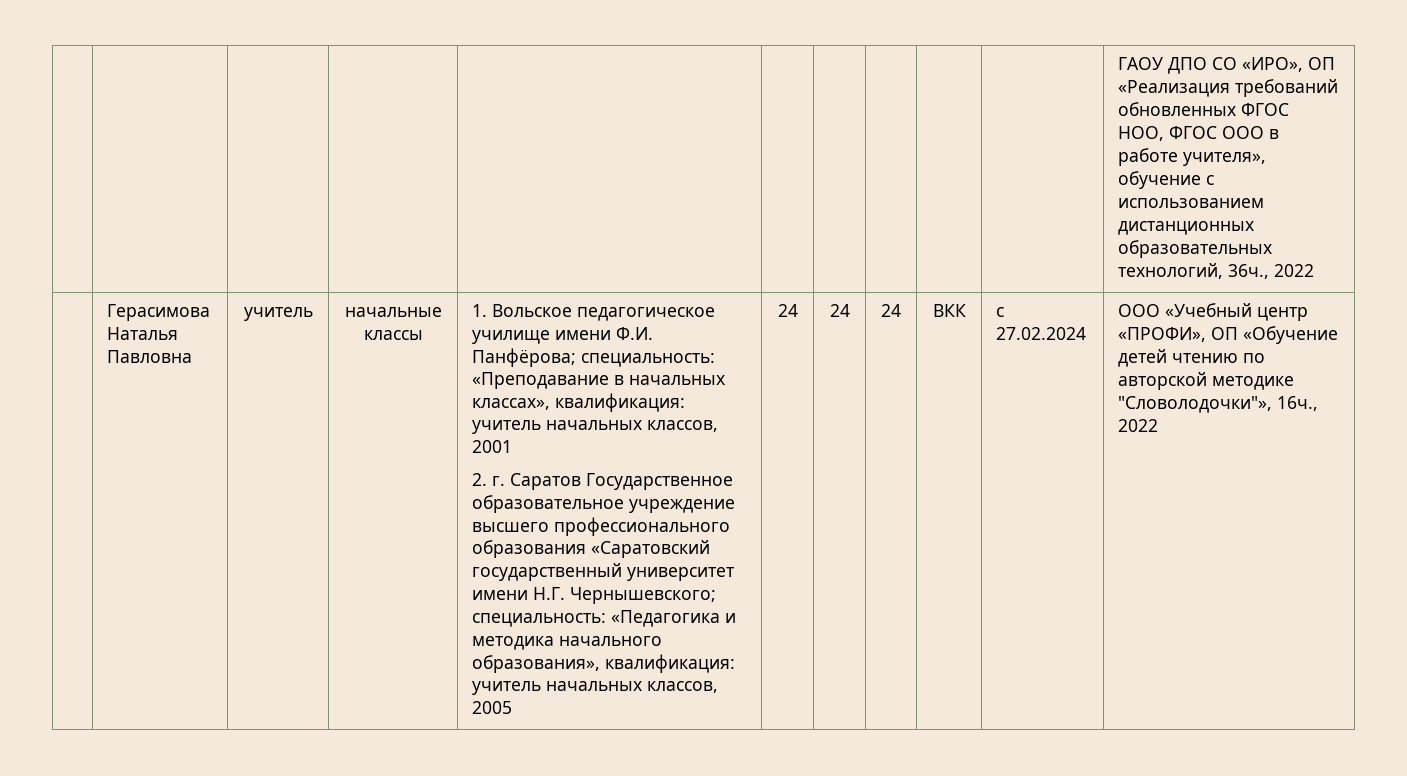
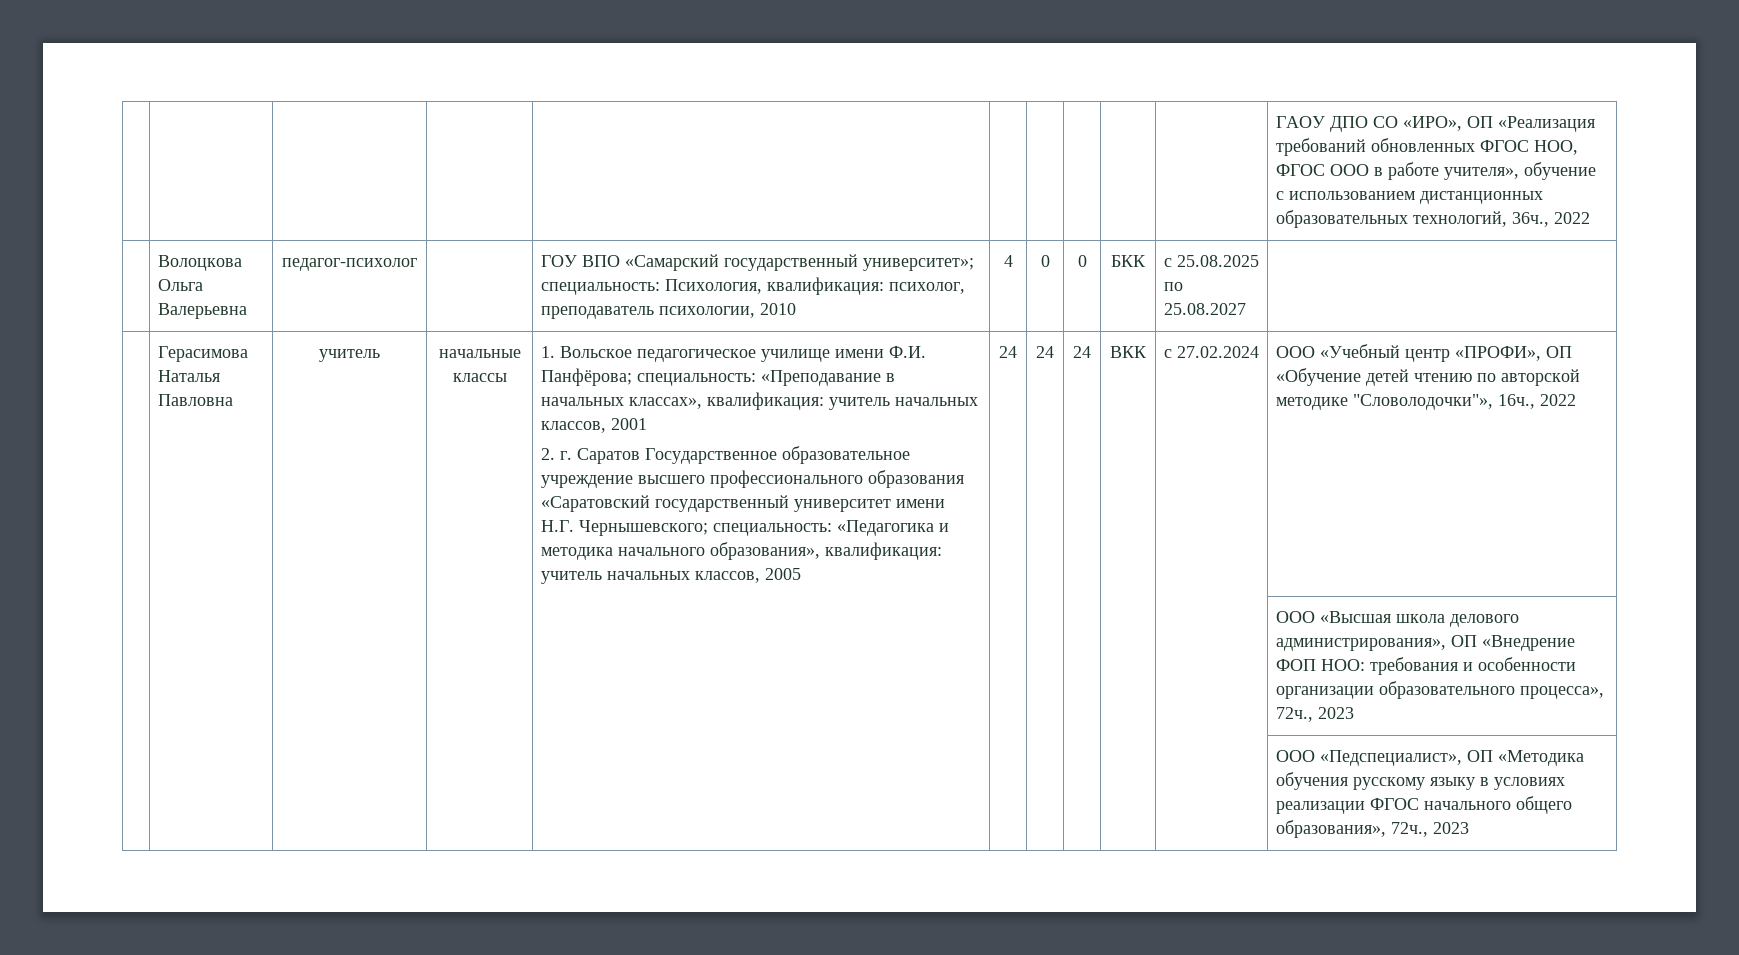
(1315, 270) none -> [157,255,242,271] [157,279,203,291] [157,303,247,319] [282,258,417,271] [540,254,974,271] [540,277,965,295] [540,303,796,319] [1003,255,1013,267] [1040,255,1050,267] [1077,255,1087,267] [1111,255,1146,267] [1163,255,1259,267] [1163,282,1183,291] [1163,303,1246,315] // | Волоцкова Ольга Валерьевна | педагог-психолог | | ГОУ ВПО «Самарский государственный университет»; специальность: Психология, квалификация: психолог, преподаватель психологии, 2010 | 4 | 0 | 0 | БКК | с 25.08.2025 по 25.08.2027 |
(1159, 425) none -> [1275,611,1519,627] [1275,635,1575,651] [1275,657,1576,675] [1275,681,1604,699] [1275,707,1354,722] [1275,750,1584,766] [1275,772,1565,790] [1275,796,1572,814] [1275,820,1469,838] // | | | | | | | | | | ООО «Высшая школа делового администрирования», ОП «Внедрение ФОП НОО: требования и особенности организации образовательного процесса», 72ч., 2023 // | | | | | | | | | | ООО «Педспециалист», ОП «Методика обучения русскому языку в условиях реализации ФГОС начального общего образования», 72ч., 2023

